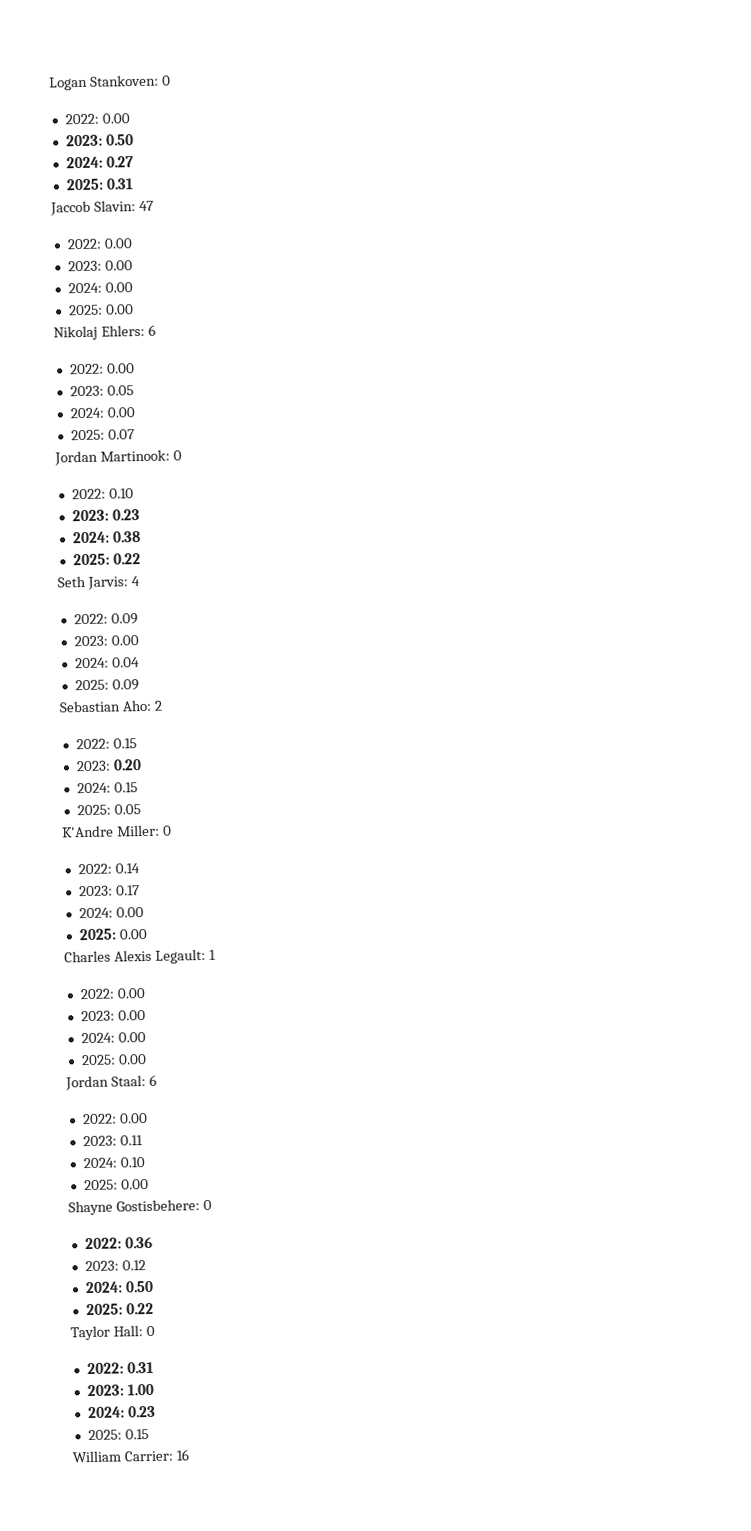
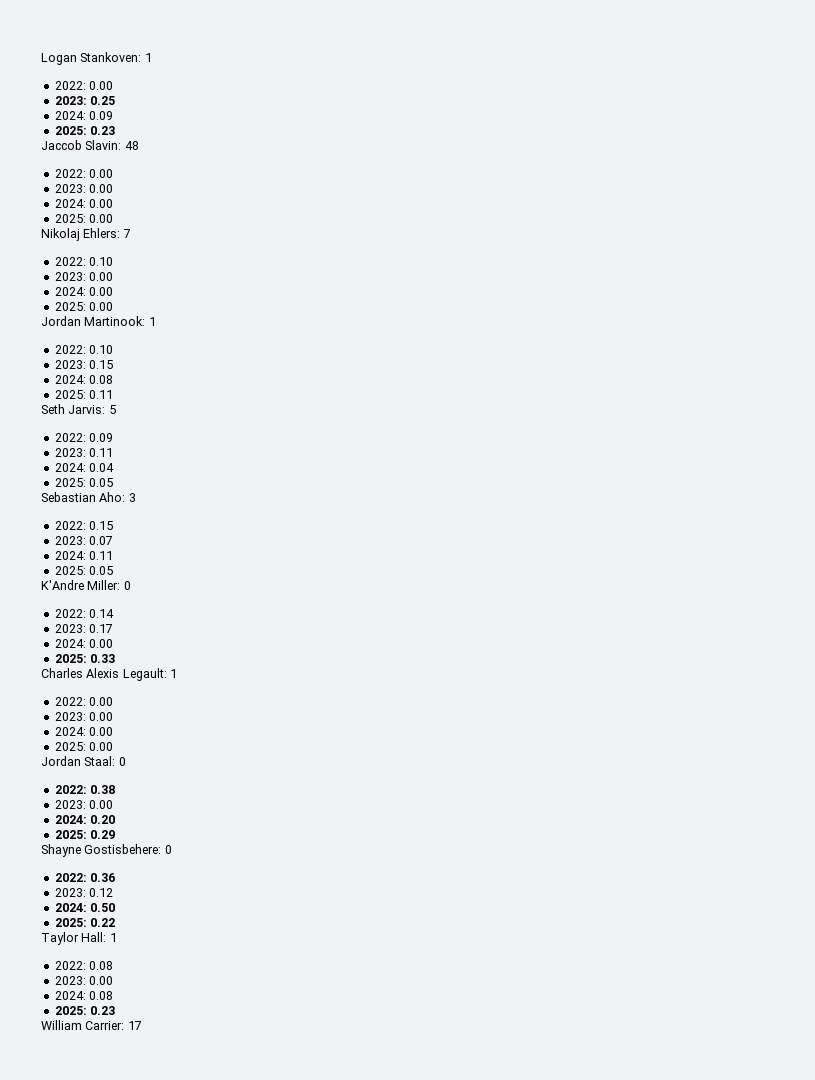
[161,75,171,86] [64,113,130,125] [65,134,134,147] [65,156,134,169] [65,178,134,191] 0 // 2022: 0.00 // 2023: 0.50 // 2024: 0.27 // 2025: 0.31 -> [144,53,152,62] [54,81,114,90] [54,96,116,105] [54,111,114,120] [54,126,116,135] 1 // 2022: 0.00 // 2023: 0.25 // 2024: 0.09 // 2025: 0.23
[138,200,154,212] 47 -> [124,141,139,150] 48
[147,324,156,336] [69,363,135,375] [69,385,134,397] [69,407,135,419] [70,429,135,441] 6 // 2022: 0.00 // 2023: 0.05 // 2024: 0.00 // 2025: 0.07 -> [122,229,131,238] [54,257,114,266] [54,272,114,281] [54,287,114,296] [54,302,114,311] 7 // 2022: 0.10 // 2023: 0.00 // 2024: 0.00 // 2025: 0.00
[172,450,182,461] [71,488,134,500] [71,509,140,522] [71,531,141,544] [72,553,141,566] 0 // 2022: 0.10 // 2023: 0.23 // 2024: 0.38 // 2025: 0.22 -> [148,317,156,326] [54,345,114,354] [54,360,114,369] [54,375,114,384] [54,390,114,399] 1 // 2022: 0.10 // 2023: 0.15 // 2024: 0.08 // 2025: 0.11
[130,576,140,587] 4 -> [108,405,116,414] 5
[110,635,139,646] 0.00 -> [89,448,114,457] 0.11
[111,679,139,691] 0.09 -> [89,478,114,487] 0.05
[153,700,163,711] 2 -> [128,493,136,502] 3
[112,759,142,771] [76,782,138,794] 0.20 // 2024: 0.15 -> [89,536,114,545] [54,551,114,560] 0.07 // 2024: 0.11
[118,928,147,940] 0.00 -> [90,654,116,663] 0.33
[148,1074,157,1086] [81,1113,148,1125] [82,1135,143,1147] [82,1157,145,1169] [83,1178,149,1191] 6 // 2022: 0.00 // 2023: 0.11 // 2024: 0.10 // 2025: 0.00 -> [118,757,126,766] [54,785,116,794] [54,800,114,809] [54,815,116,824] [54,830,116,839] 0 // 2022: 0.38 // 2023: 0.00 // 2024: 0.20 // 2025: 0.29
[145,1325,155,1337] [86,1361,154,1375] [86,1383,154,1397] [87,1405,156,1419] [87,1429,149,1441] 0 // 2022: 0.31 // 2023: 1.00 // 2024: 0.23 // 2025: 0.15 -> [109,933,117,942] [54,961,114,970] [54,976,114,985] [54,991,114,1000] [54,1006,116,1015] 1 // 2022: 0.08 // 2023: 0.00 // 2024: 0.08 // 2025: 0.23
[175,1449,189,1461] 16 -> [127,1021,142,1030] 17

